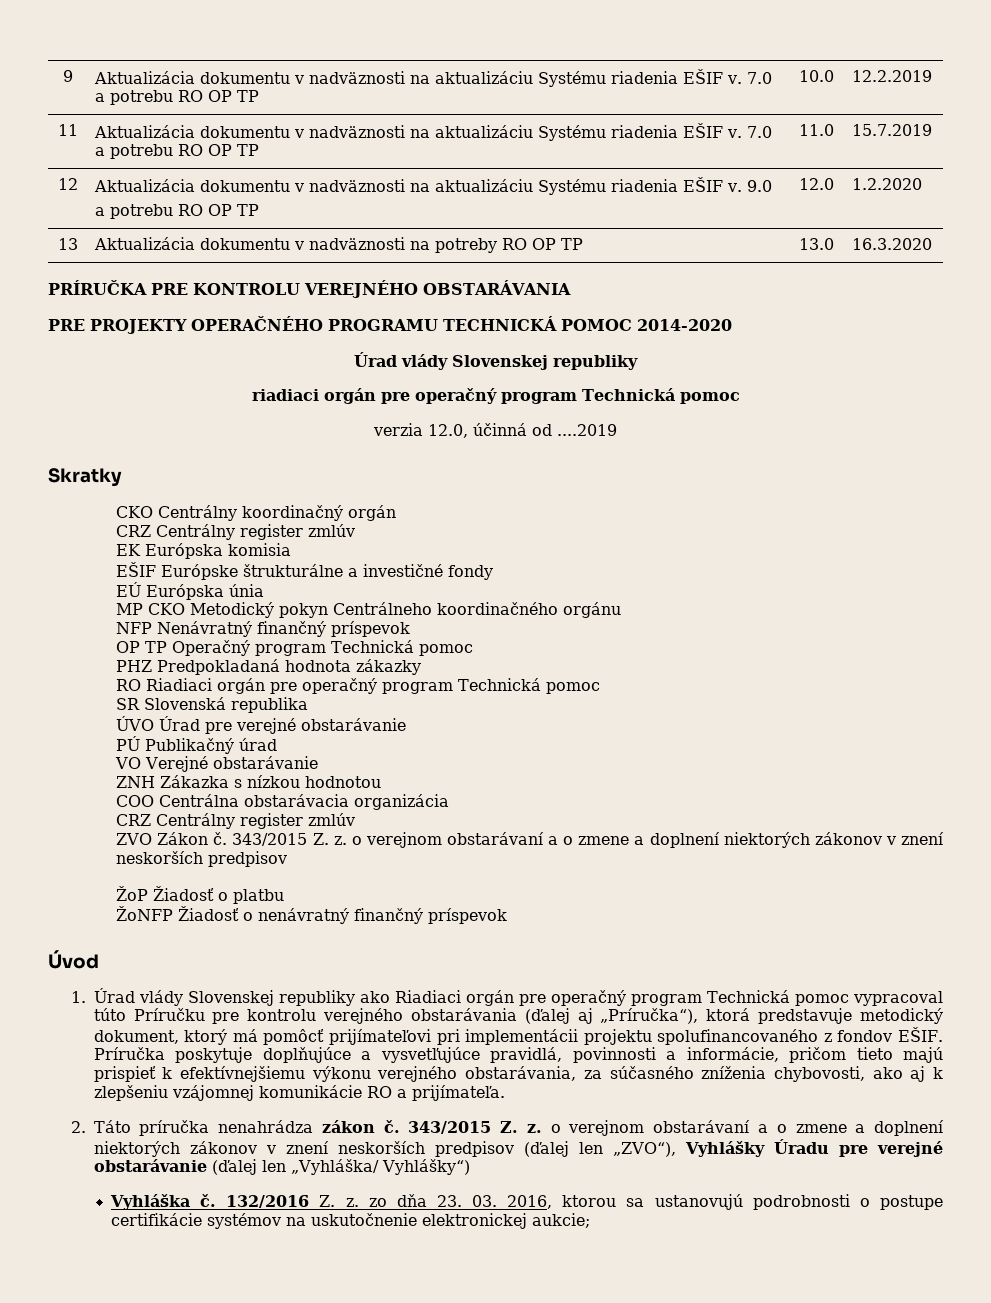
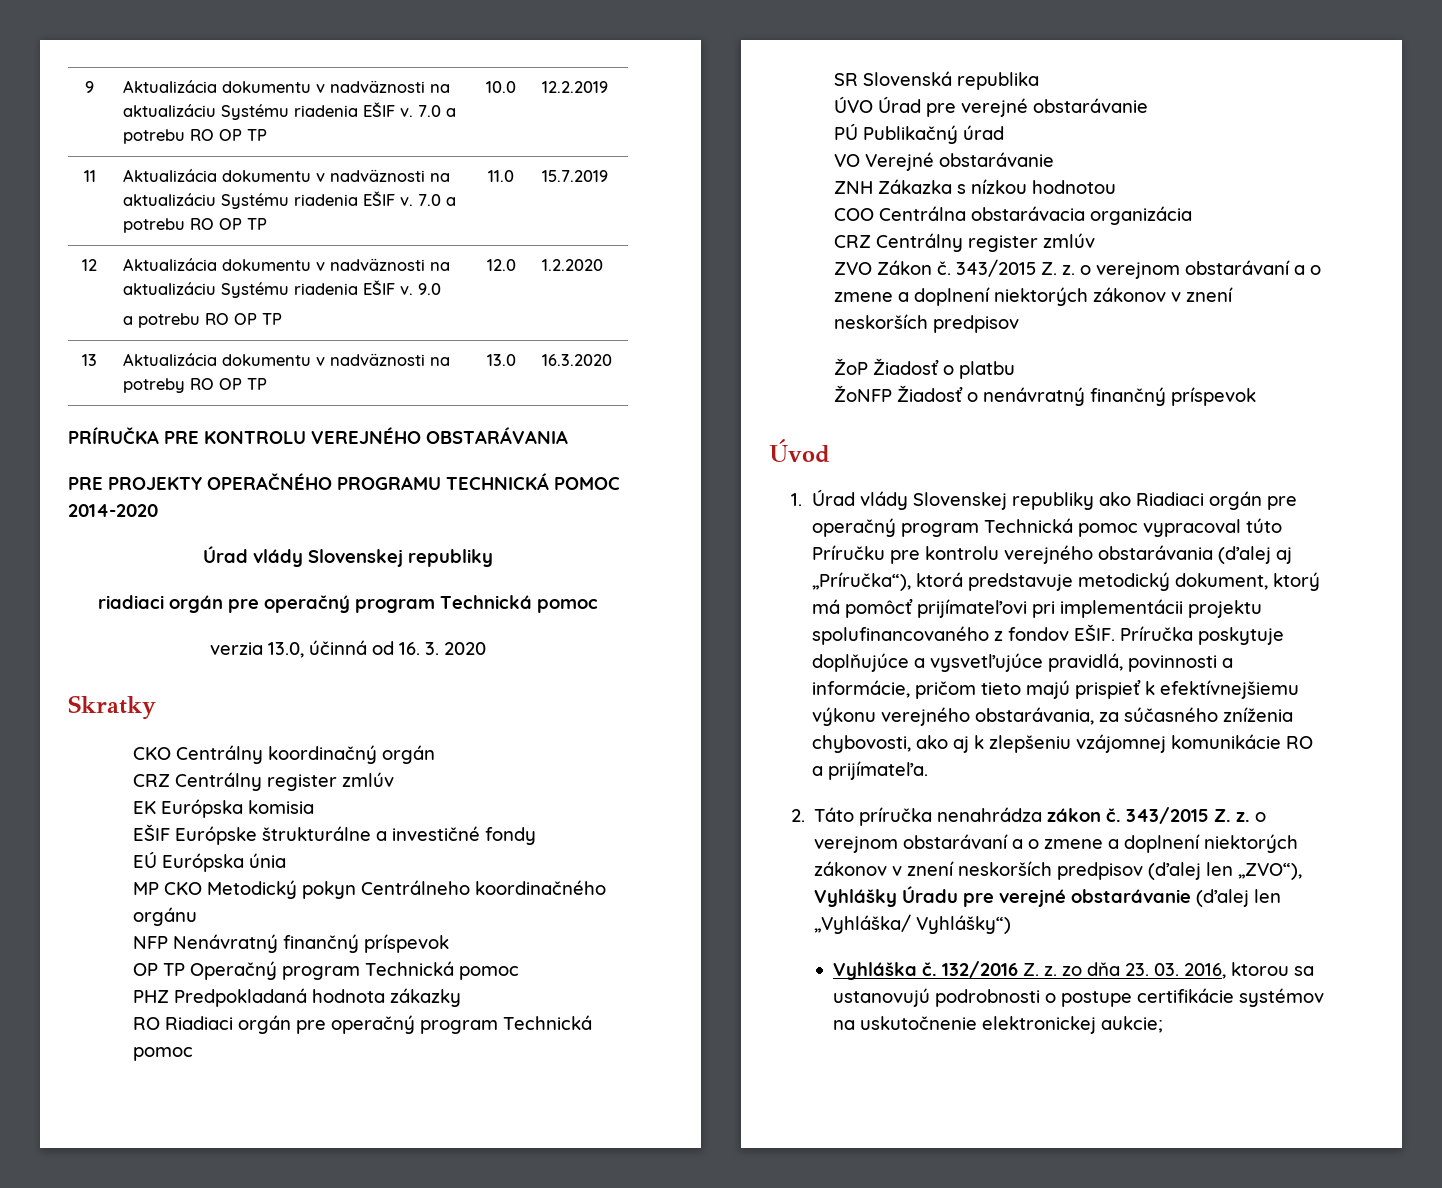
[428,424,468,438] 12.0, -> [268,642,304,658] 13.0,
[557,424,617,436] ....2019 -> [399,642,486,655] 16. 3. 2020

